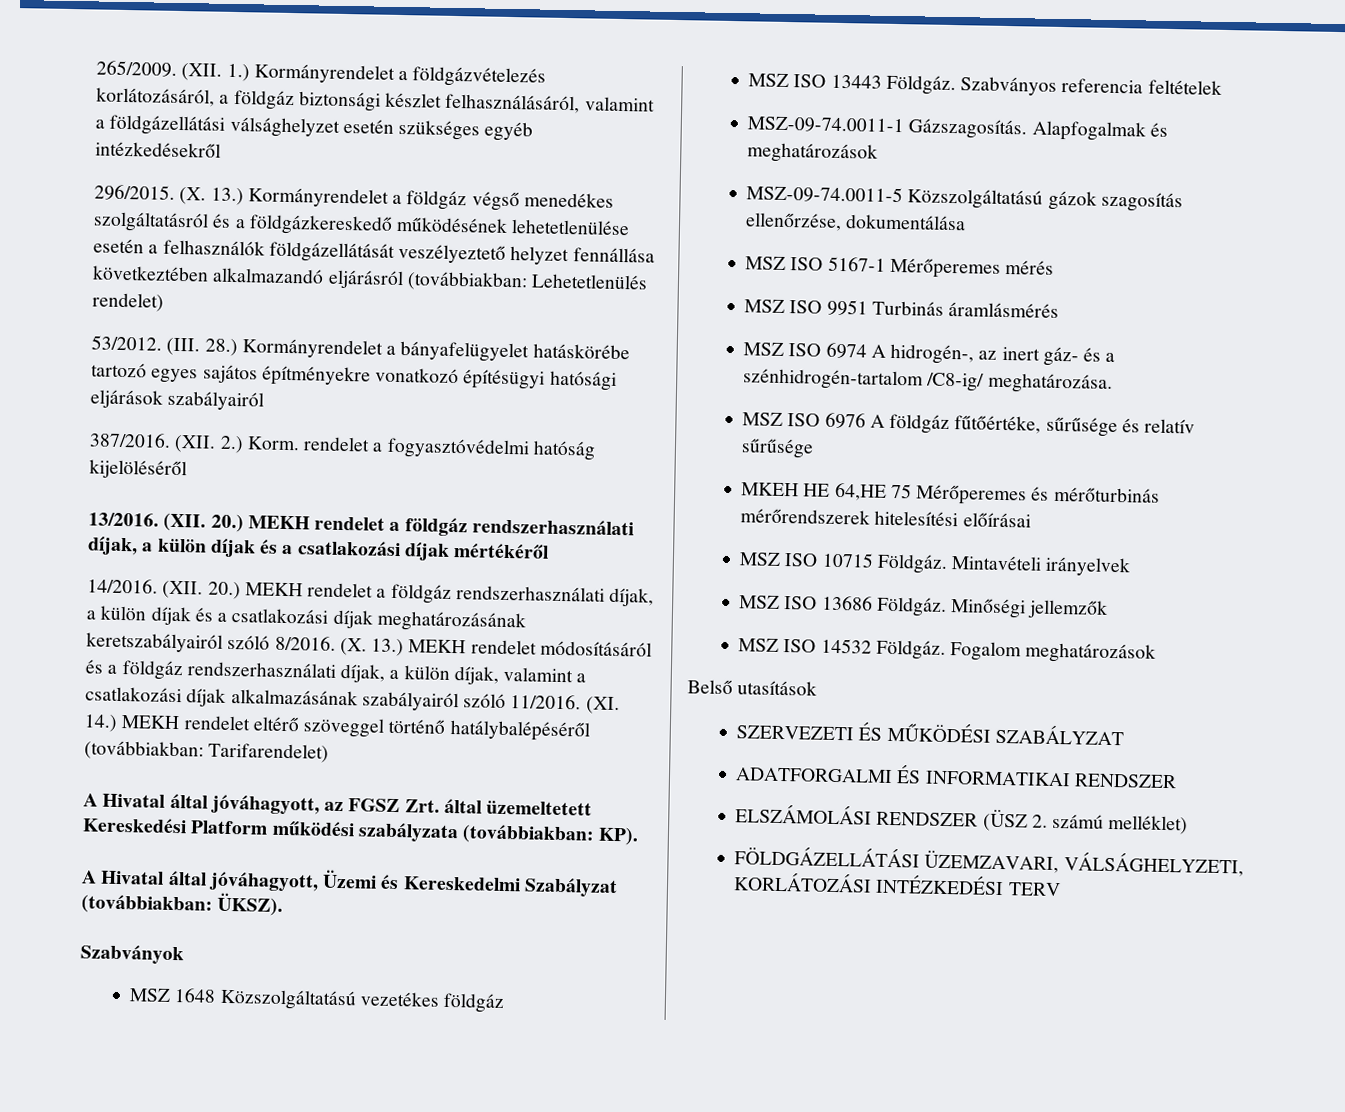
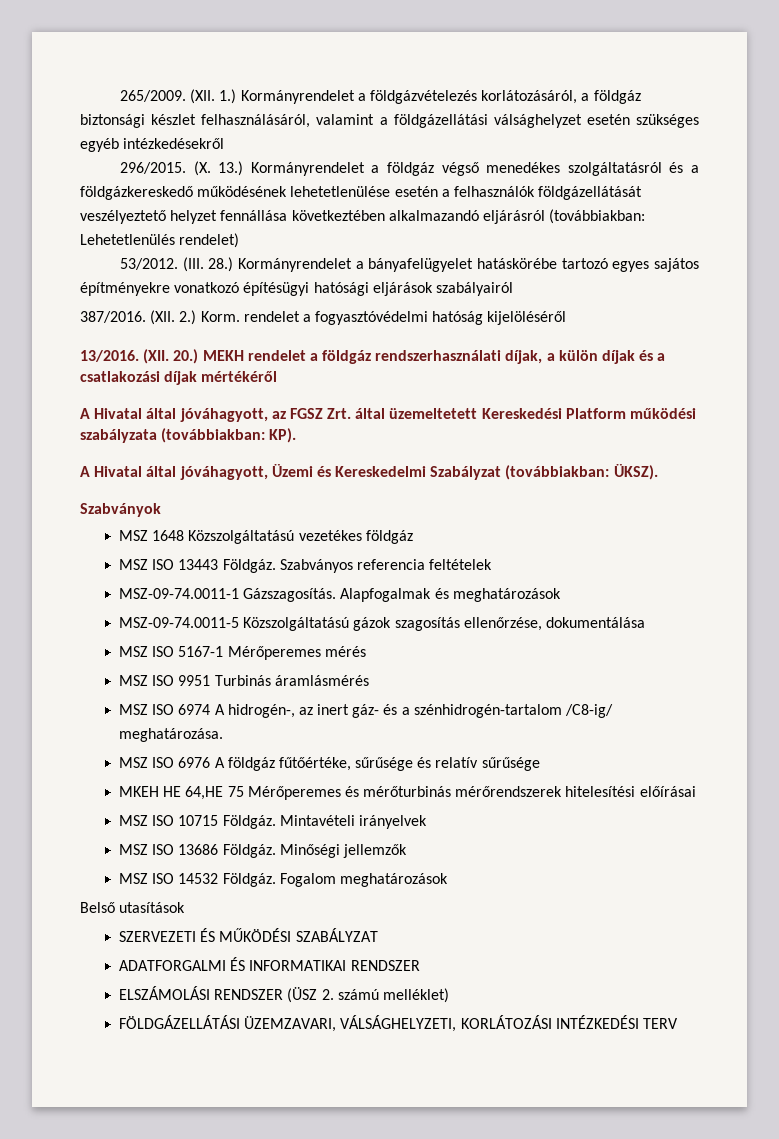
[87,578,655,607] [86,605,526,633] [86,632,652,657] [85,659,587,685] [85,686,620,715] [84,714,590,742] [84,740,330,763] // 14/2016. (XII. 20.) MEKH rendelet a földgáz rendszerhasználati díjak, a külön díjak és a csatlakozási díjak meghatározásának keretszabályairól szóló 8/2016. (X. 13.) MEKH rendelet módosításáról és a földgáz rendszerhasználati díjak, a külön díjak, valamint a csatlakozási díjak alkalmazásának szabályairól szóló 11/2016. (XI. 14.) MEKH rendelet eltérő szöveggel történő hatálybalépéséről (továbbiakban: Tarifarendelet) -> (278, 376) none

